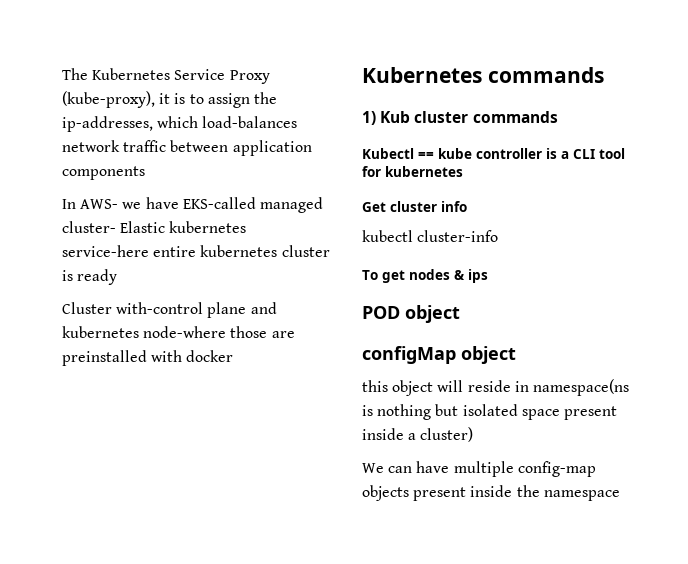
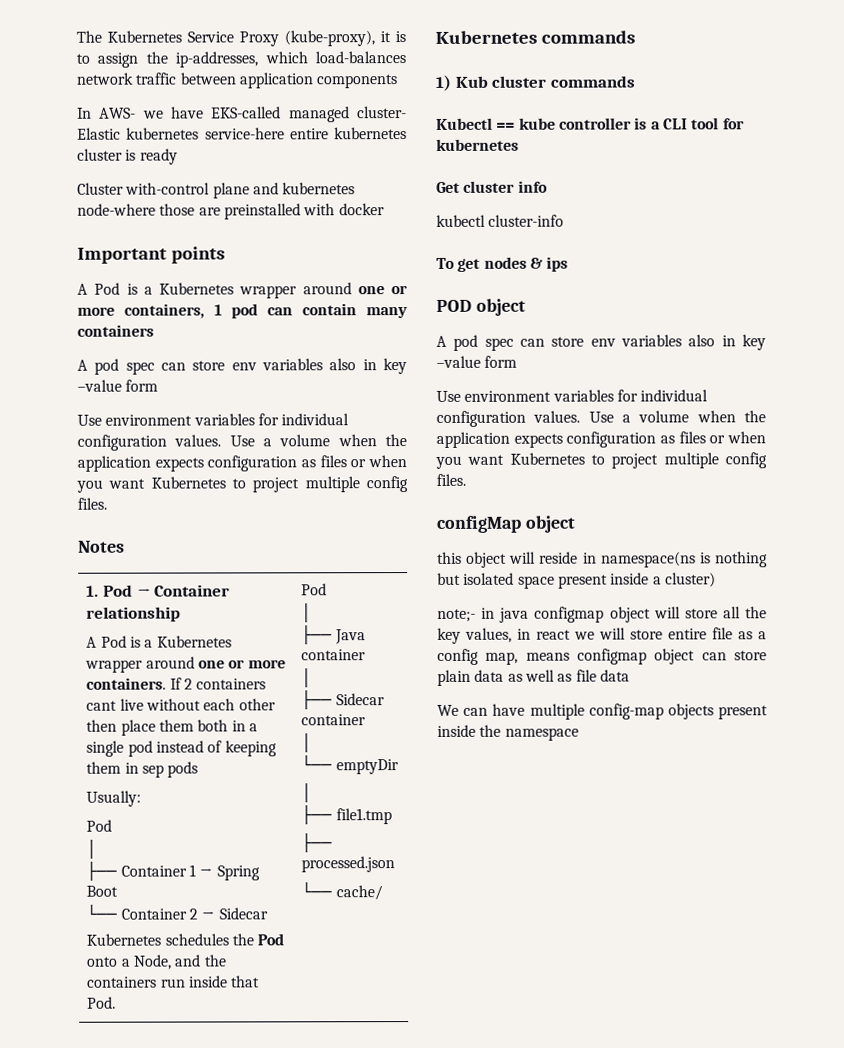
(234, 356) none -> [77,246,225,264] [77,282,408,299] [77,303,408,319] [77,324,154,337] [77,358,407,375] [77,379,159,392] [77,413,350,426] [77,434,407,451] [77,455,407,472] [76,476,408,493] [77,497,107,510] [78,540,125,553] [86,584,231,597] [86,606,182,622] [86,635,232,648] [85,656,286,673] [86,677,267,690] [86,698,276,711] [86,719,259,736] [86,740,277,757] [86,761,199,778] [86,790,142,807] [86,819,113,832] [86,838,98,859] [86,860,260,881] [86,885,119,897] [86,903,268,920] [86,933,285,946] [86,954,227,970] [87,975,261,988] [87,996,117,1009] [301,583,328,596] [301,602,313,623] [301,624,366,645] [301,649,367,661] [301,667,313,688] [301,689,385,710] [301,714,367,726] [301,732,313,753] [301,754,399,775] [301,782,313,803] [301,804,392,825] [301,832,333,853] [301,856,396,873] [301,881,383,901] // Important points // A Pod is a Kubernetes wrapper around one or more containers, 1 pod can contain many containers // A pod spec can store env variables also in key –value form // Use environment variables for individual configuration values. Use a volume when the application expects configuration as files or when you want Kubernetes to project multiple config files. // Notes // 1. Pod → Container relationship // A Pod is a Kubernetes wrapper around one or more containers. If 2 containers cant live without each other then place them both in a single pod instead of keeping them in sep pods // Usually: // Pod // │ // ├── Container 1 → Spring Boot // └── Container 2 → Sidecar // Kubernetes schedules the Pod onto a Node, and the containers run inside that Pod. | Pod // │ // ├── Java container // │ // ├── Sidecar container // │ // └── emptyDir // │ // ├── file1.tmp // ├── processed.json // └── cache/
(460, 314) none -> [436,334,766,351] [436,355,518,368] [436,389,709,402] [436,410,766,427] [436,431,766,448] [435,452,767,469] [436,473,466,486] // A pod spec can store env variables also in key –value form // Use environment variables for individual configuration values. Use a volume when the application expects configuration as files or when you want Kubernetes to project multiple config files.
(474, 434) none -> [437,606,767,623] [437,627,767,644] [437,648,767,665] [437,669,630,686] // note;- in java configmap object will store all the key values, in react we will store entire file as a config map, means configmap object can store plain data as well as file data

